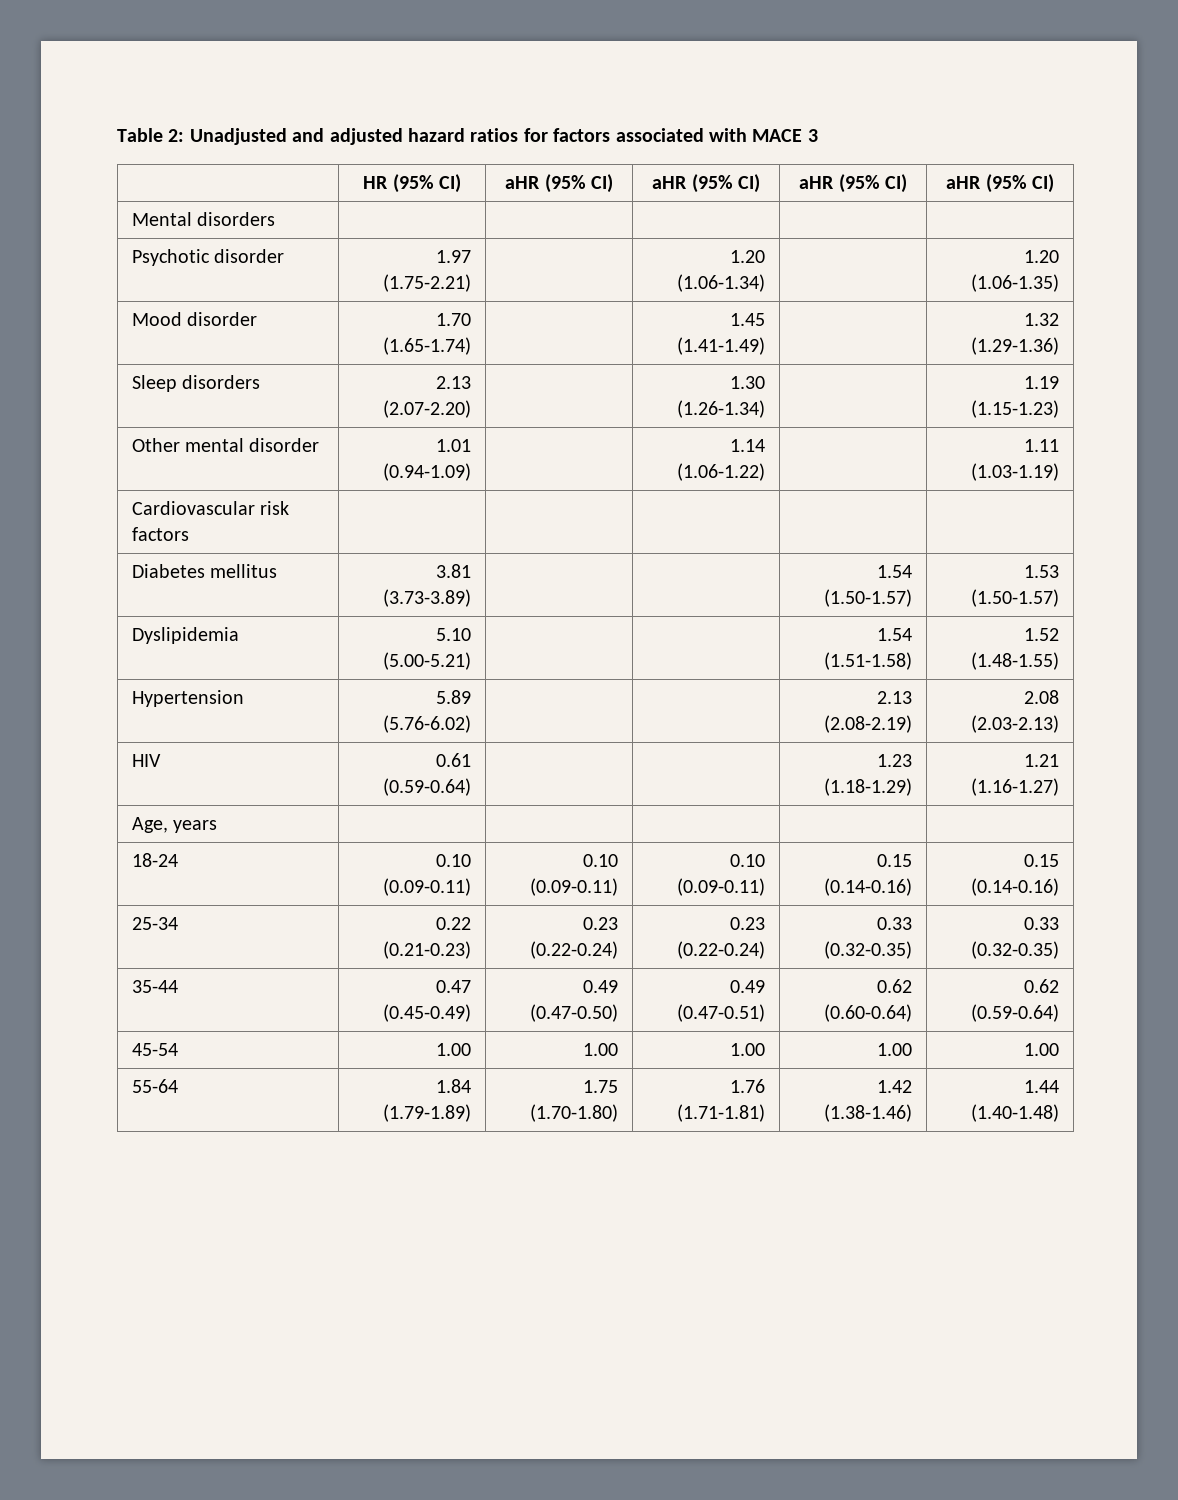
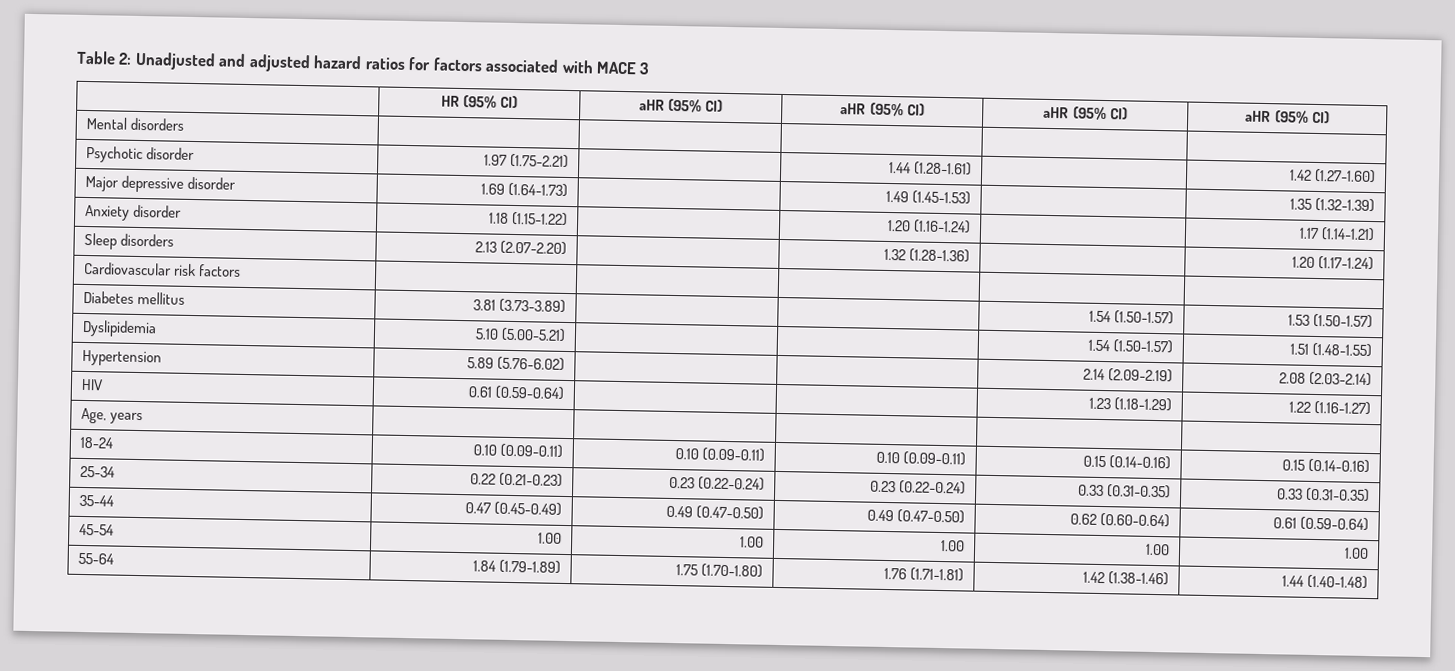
[730,250,766,263] [677,274,766,292] [1024,250,1060,263] [971,274,1060,292] [131,312,257,326] [436,313,472,326] [383,337,472,355] [730,313,766,326] [677,337,766,355] [1024,313,1060,326] [971,337,1060,355] [131,375,260,392] [436,376,472,389] [383,400,472,418] [730,376,766,389] [677,400,766,418] [1024,376,1060,389] [971,400,1060,418] [131,438,320,452] [436,439,472,452] [383,463,472,481] [730,439,766,452] [677,463,766,481] [1024,439,1060,452] [971,463,1060,481] 1.20 (1.06-1.34) | | 1.20 (1.06-1.35) // Mood disorder | 1.70 (1.65-1.74) | | 1.45 (1.41-1.49) | | 1.32 (1.29-1.36) // Sleep disorders | 2.13 (2.07-2.20) | | 1.30 (1.26-1.34) | | 1.19 (1.15-1.23) // Other mental disorder | 1.01 (0.94-1.09) | | 1.14 (1.06-1.22) | | 1.11 (1.03-1.19) -> [889,161,973,176] [1289,168,1377,184] [84,175,236,193] [481,182,569,198] [886,190,972,205] [1290,197,1376,213] [84,204,182,221] [489,211,569,227] [887,219,972,234] [1299,227,1376,242] [83,232,174,250] [475,240,568,255] [884,248,971,263] [1292,256,1375,271] 1.44 (1.28-1.61) | | 1.42 (1.27-1.60) // Major depressive disorder | 1.69 (1.64-1.73) | | 1.49 (1.45-1.53) | | 1.35 (1.32-1.39) // Anxiety disorder | 1.18 (1.15-1.22) | | 1.20 (1.16-1.24) | | 1.17 (1.14-1.21) // Sleep disorders | 2.13 (2.07-2.20) | | 1.32 (1.28-1.36) | | 1.20 (1.17-1.24)
[824,652,913,670] [1024,628,1060,641] (1.51-1.58) | 1.52 -> [1113,339,1174,354] [1290,343,1310,355] (1.50-1.57) | 1.51
[877,691,913,704] [824,715,913,733] 2.13 (2.08-2.19) -> [1083,368,1174,383] 2.14 (2.09-2.19)
[971,715,1060,733] (2.03-2.13) -> [1309,371,1373,387] (2.03-2.14)
[1024,754,1060,767] 1.21 -> [1289,401,1312,413] 1.22
[824,941,913,959] [1024,917,1060,930] [971,941,1060,959] (0.32-0.35) | 0.33 (0.32-0.35) -> [1107,484,1172,499] [1277,487,1371,503] (0.31-0.35) | 0.33 (0.31-0.35)
[677,1004,766,1022] (0.47-0.51) -> [897,509,966,524] (0.47-0.50)
[1024,979,1060,993] 0.62 -> [1273,517,1298,529] 0.61

